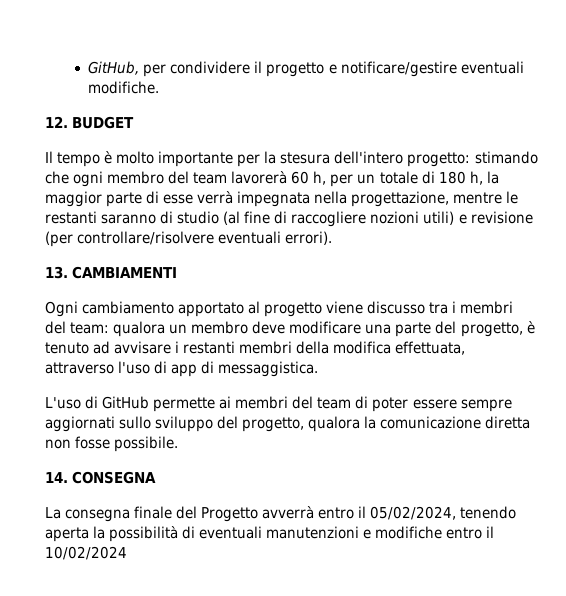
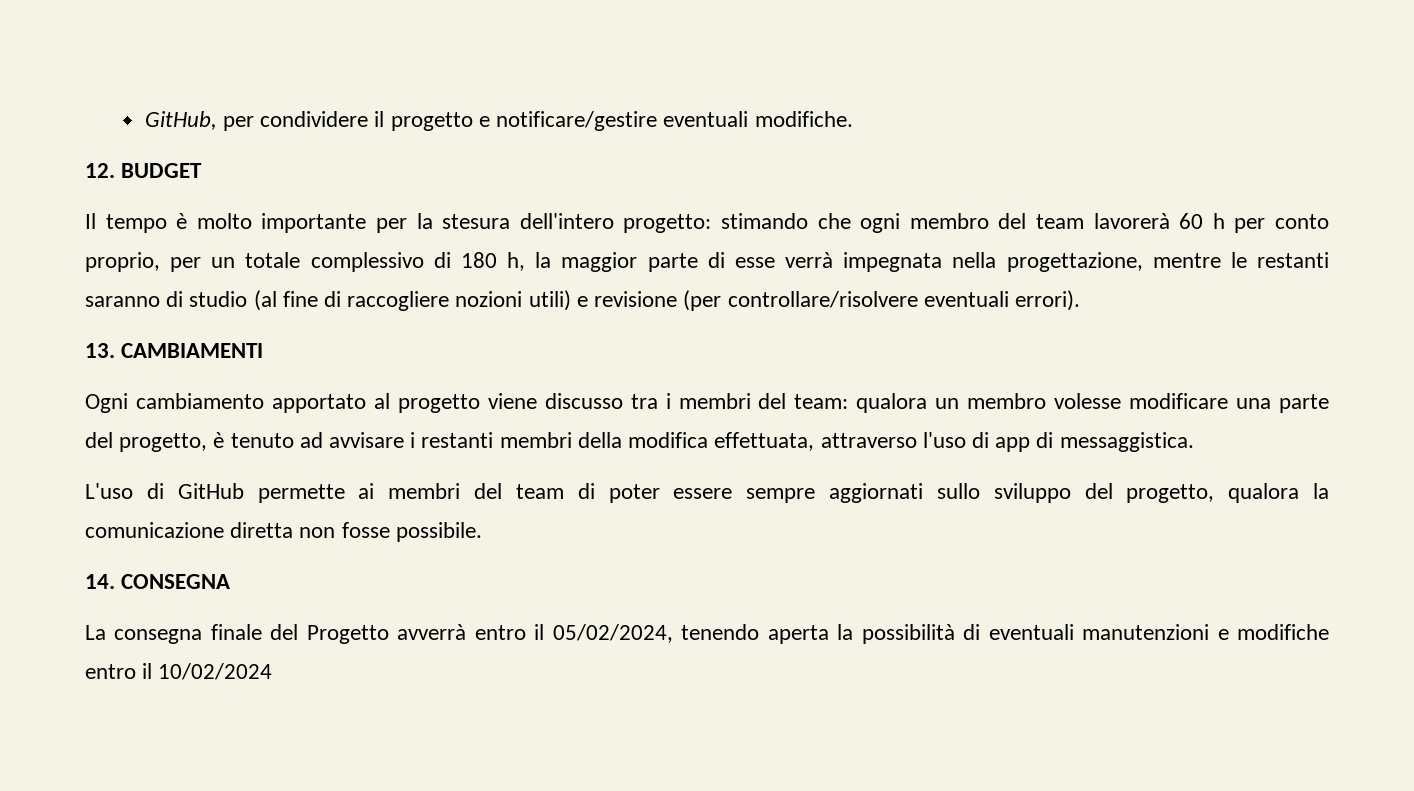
[313,171,327,185] h, -> [1212,213,1329,233] [85,252,160,272] h per conto proprio,
(418, 177) none -> [310,252,424,272] complessivo
[252,321,286,334] deve -> [1054,393,1122,409] volesse

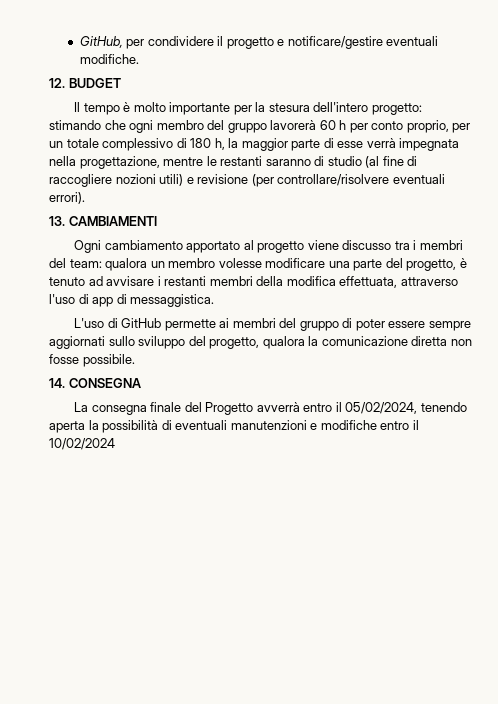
[1036,214,1085,229] team -> [227,123,267,133] gruppo
[515,484,564,499] team -> [299,321,339,331] gruppo

